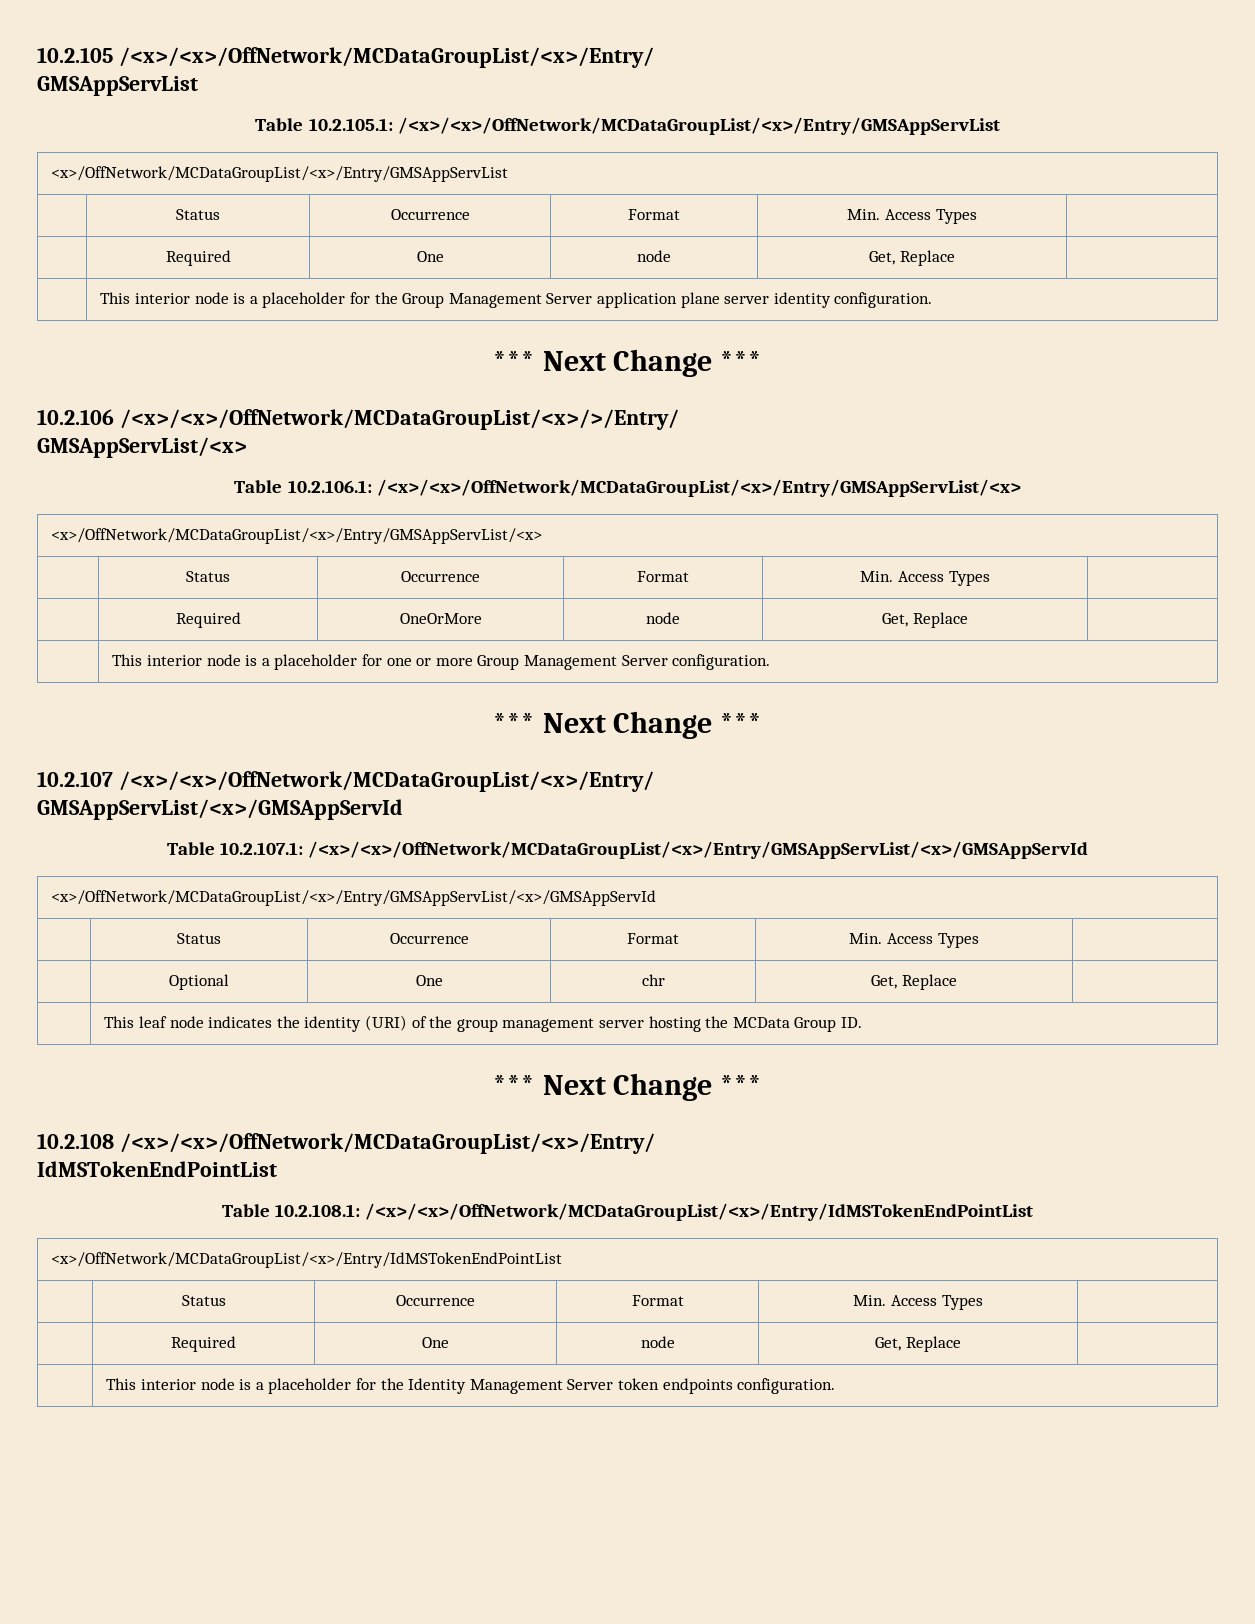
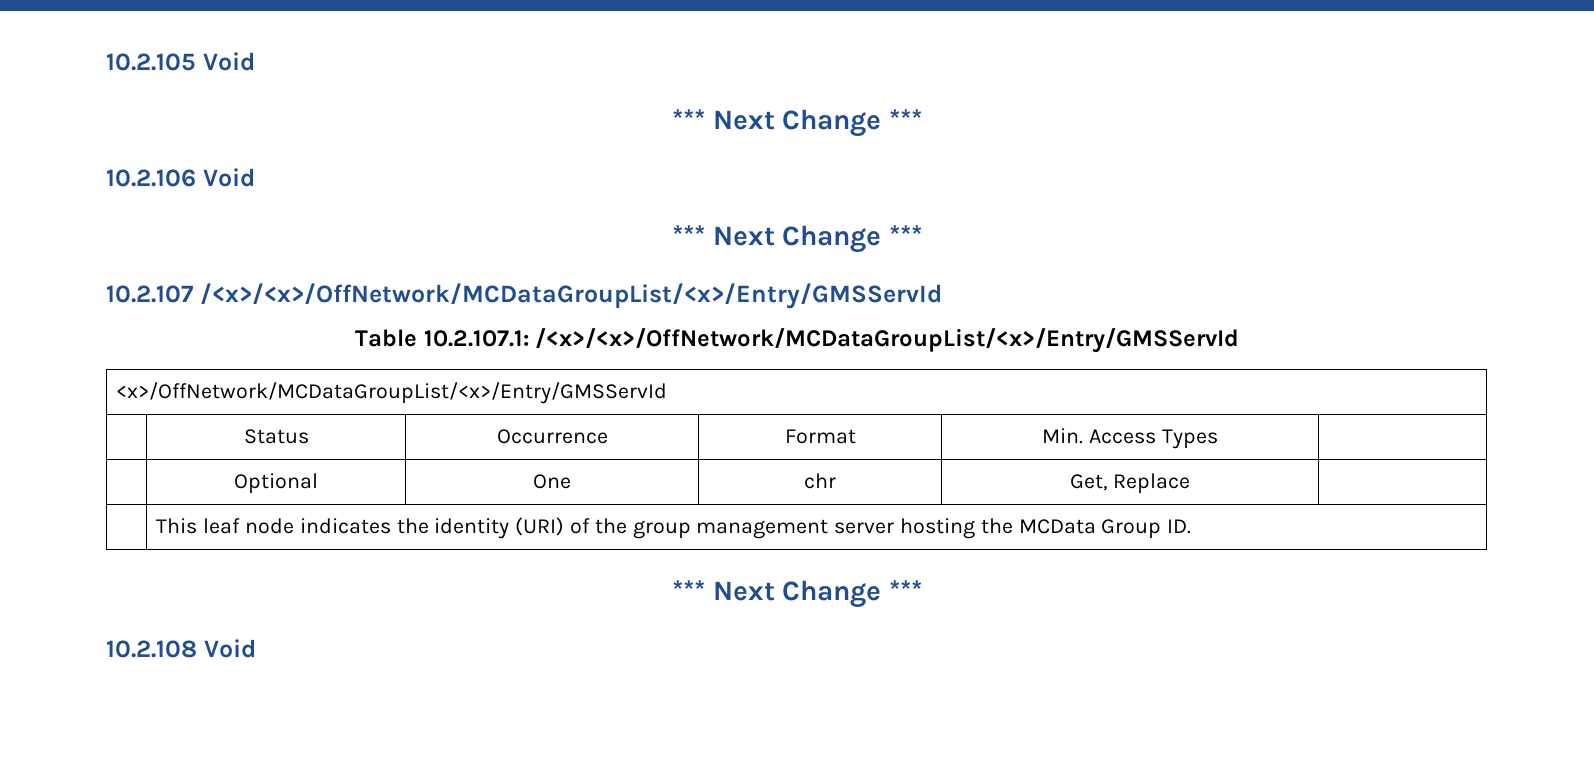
[118,47,654,68] [37,76,198,96] [255,117,1000,135] [51,166,509,182] [176,209,220,220] [390,209,470,220] [628,209,680,220] [847,209,977,224] [165,250,231,266] [416,251,444,262] [637,250,671,262] [869,250,955,266] [100,292,933,308] /<x>/<x>/OffNetwork/MCDataGroupList/<x>/Entry/ // GMSAppServList // Table 10.2.105.1: /<x>/<x>/OffNetwork/MCDataGroupList/<x>/Entry/GMSAppServList // <x>/OffNetwork/MCDataGroupList/<x>/Entry/GMSAppServList // | Status | Occurrence | Format | Min. Access Types | // | Required | One | node | Get, Replace | // | This interior node is a placeholder for the Group Management Server application plane server identity configuration. -> [202,52,255,71] Void
[119,409,679,430] [37,437,247,458] [234,479,1021,497] [51,528,543,544] [186,571,230,582] [401,571,480,582] [637,571,689,582] [860,571,990,586] [175,612,241,628] [399,613,482,624] [646,612,680,624] [882,612,968,628] [112,654,771,670] /<x>/<x>/OffNetwork/MCDataGroupList/<x>/>/Entry/ // GMSAppServList/<x> // Table 10.2.106.1: /<x>/<x>/OffNetwork/MCDataGroupList/<x>/Entry/GMSAppServList/<x> // <x>/OffNetwork/MCDataGroupList/<x>/Entry/GMSAppServList/<x> // | Status | Occurrence | Format | Min. Access Types | // | Required | OneOrMore | node | Get, Replace | // | This interior node is a placeholder for one or more Group Management Server configuration. -> [202,168,255,187] Void
[118,771,654,792] [37,799,403,820] /<x>/<x>/OffNetwork/MCDataGroupList/<x>/Entry/ // GMSAppServList/<x>/GMSAppServId -> [199,283,942,309] /<x>/<x>/OffNetwork/MCDataGroupList/<x>/Entry/GMSServId
[308,841,1089,859] [51,890,657,906] /<x>/<x>/OffNetwork/MCDataGroupList/<x>/Entry/GMSAppServList/<x>/GMSAppServId // <x>/OffNetwork/MCDataGroupList/<x>/Entry/GMSAppServList/<x>/GMSAppServId -> [534,328,1239,353] [116,382,668,404] /<x>/<x>/OffNetwork/MCDataGroupList/<x>/Entry/GMSServId // <x>/OffNetwork/MCDataGroupList/<x>/Entry/GMSServId
[119,1133,655,1154] [37,1161,277,1177] [221,1203,1034,1221] [51,1252,563,1268] [181,1295,226,1306] [396,1295,475,1306] [631,1295,684,1306] [853,1295,983,1310] [171,1336,236,1352] [422,1337,449,1348] [640,1336,675,1348] [875,1336,961,1352] [106,1378,836,1394] /<x>/<x>/OffNetwork/MCDataGroupList/<x>/Entry/ // IdMSTokenEndPointList // Table 10.2.108.1: /<x>/<x>/OffNetwork/MCDataGroupList/<x>/Entry/IdMSTokenEndPointList // <x>/OffNetwork/MCDataGroupList/<x>/Entry/IdMSTokenEndPointList // | Status | Occurrence | Format | Min. Access Types | // | Required | One | node | Get, Replace | // | This interior node is a placeholder for the Identity Management Server token endpoints configuration. -> [203,639,256,658] Void

